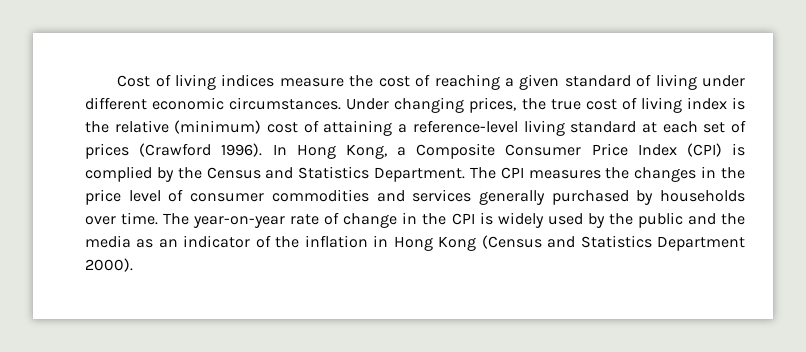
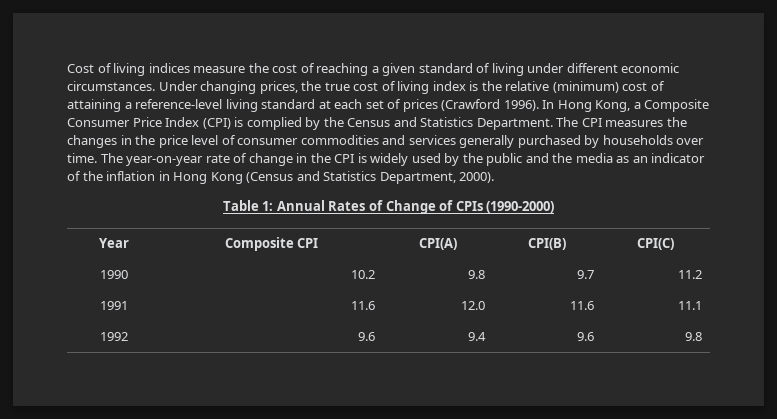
[656,236,745,251] Department -> [379,172,456,184] Department,
(133, 265) none -> [222,200,555,214] [99,238,129,248] [224,237,319,251] [418,238,457,250] [528,238,566,250] [637,238,674,250] [100,270,128,279] [351,270,376,279] [468,270,486,279] [577,270,595,279] [678,270,703,279] [100,301,128,310] [351,301,376,310] [461,301,486,310] [570,301,595,310] [678,301,703,310] [100,332,128,341] [358,332,376,341] [468,332,487,341] [577,332,595,341] [685,332,703,341] // Table 1: Annual Rates of Change of CPIs (1990-2000) // Year | Composite CPI | CPI(A) | CPI(B) | CPI(C) // 1990 | 10.2 | 9.8 | 9.7 | 11.2 // 1991 | 11.6 | 12.0 | 11.6 | 11.1 // 1992 | 9.6 | 9.4 | 9.6 | 9.8

